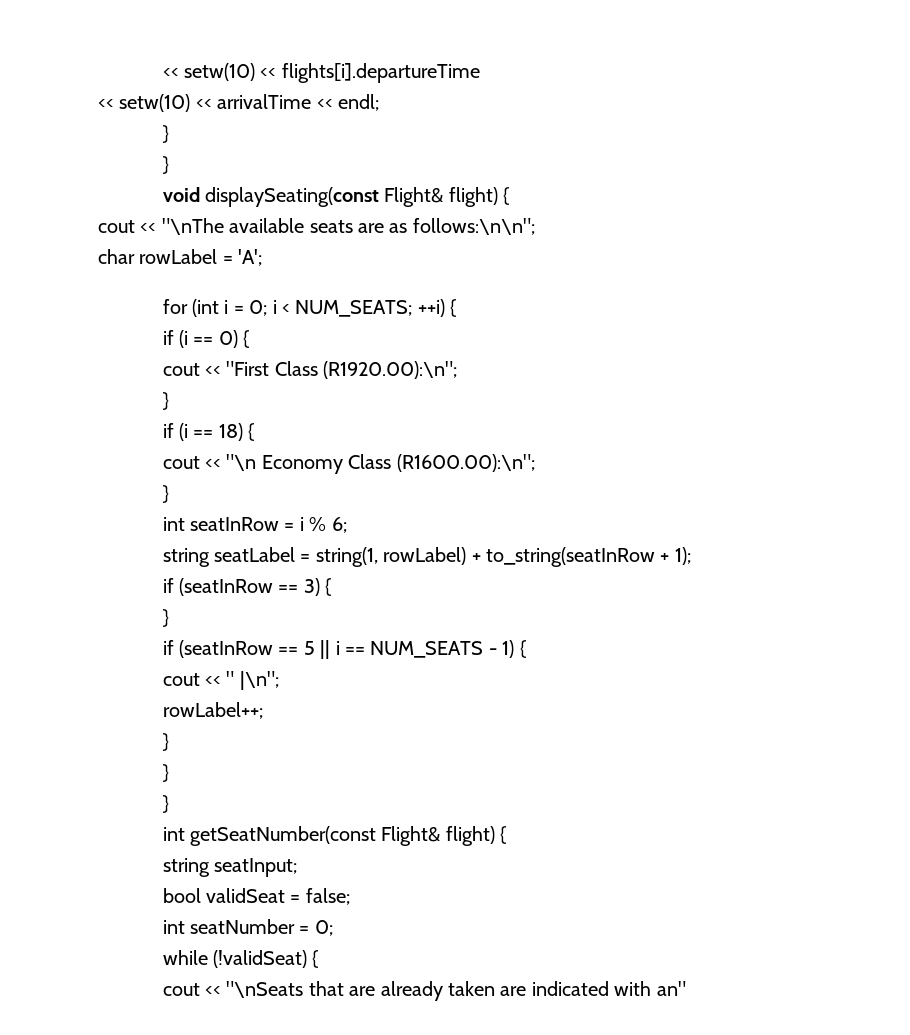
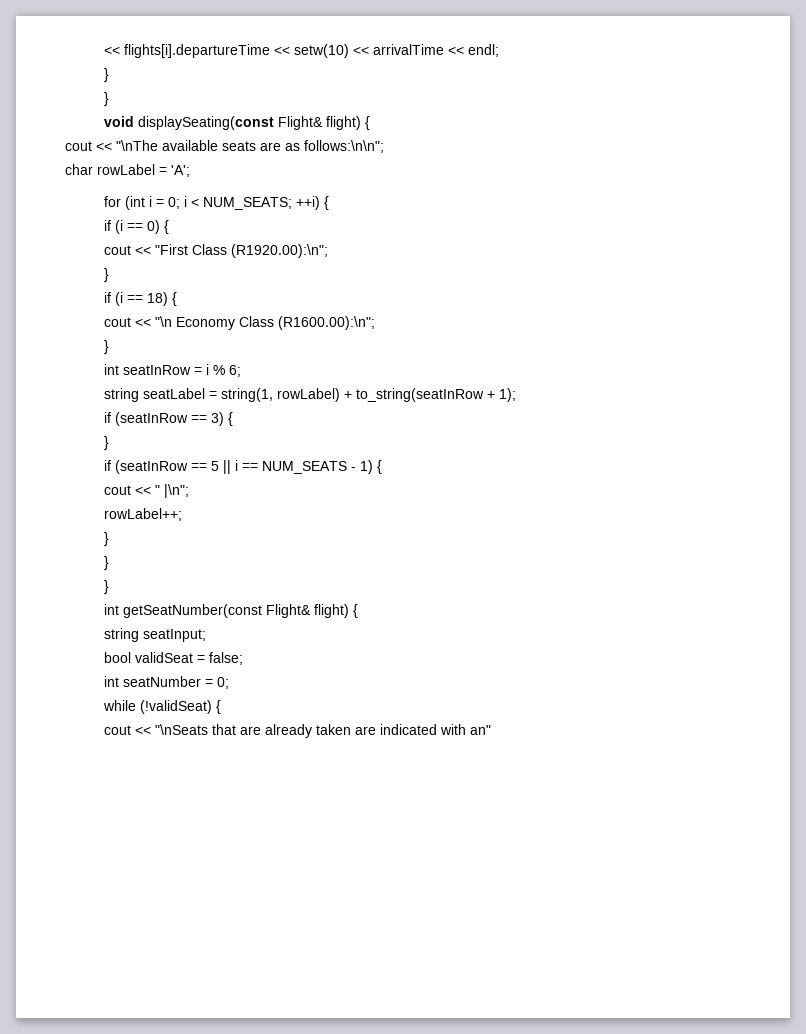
[162,63,277,81] << setw(10) << -> [103,46,120,55] <<
(480, 73) // -> (270, 51) none

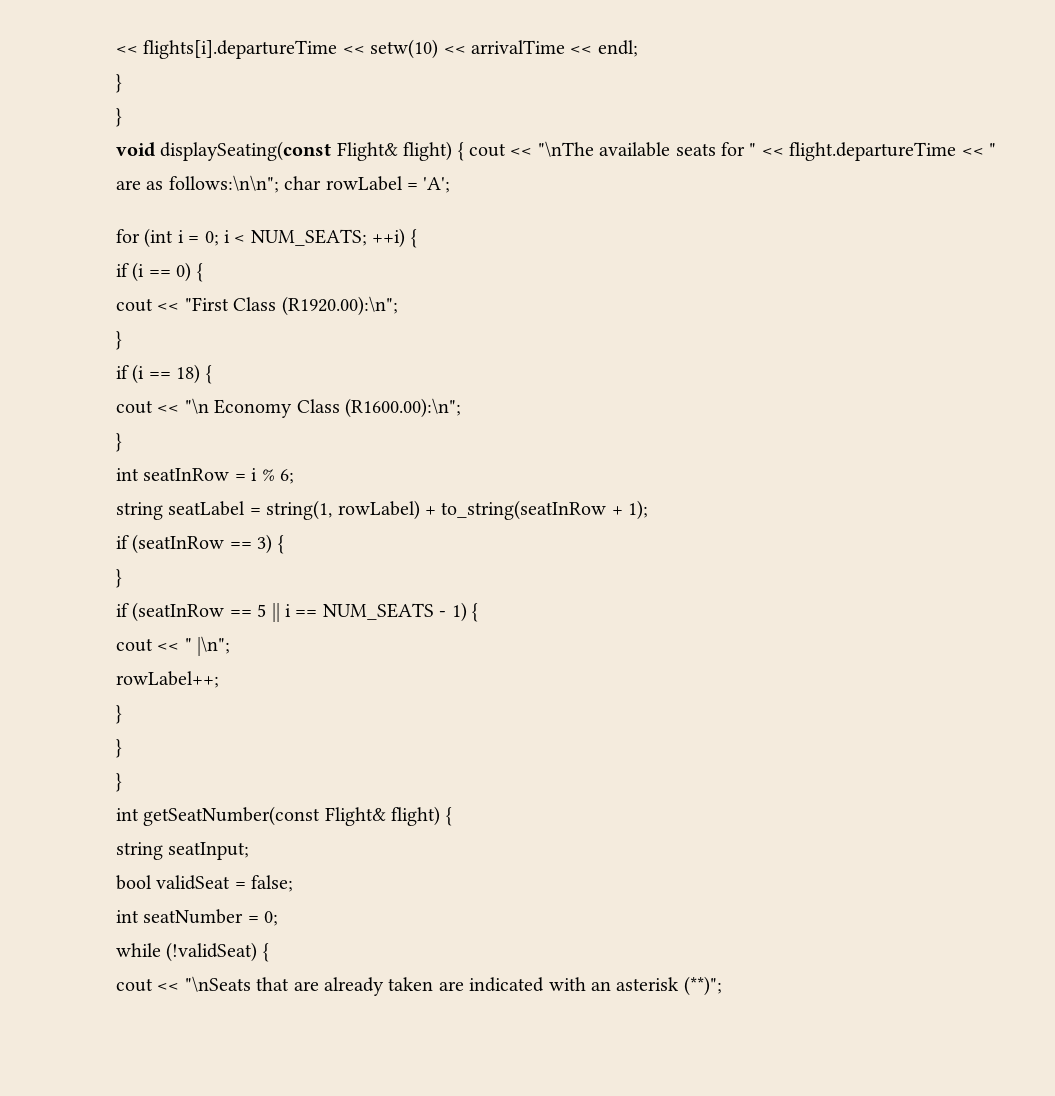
(370, 123) // -> (464, 151) none
(256, 146) none -> [720,142,996,161] for " << flight.departureTime << "
(384, 146) // -> (279, 184) none
[469,725,491,735] an" -> [590,976,722,996] an asterisk (**)";

